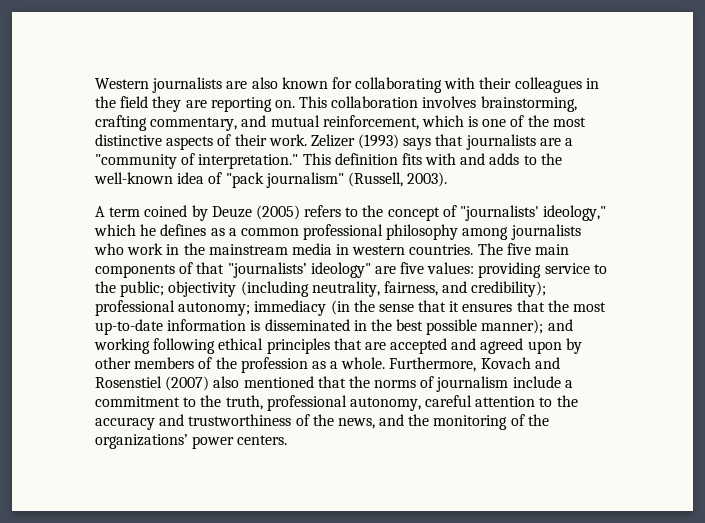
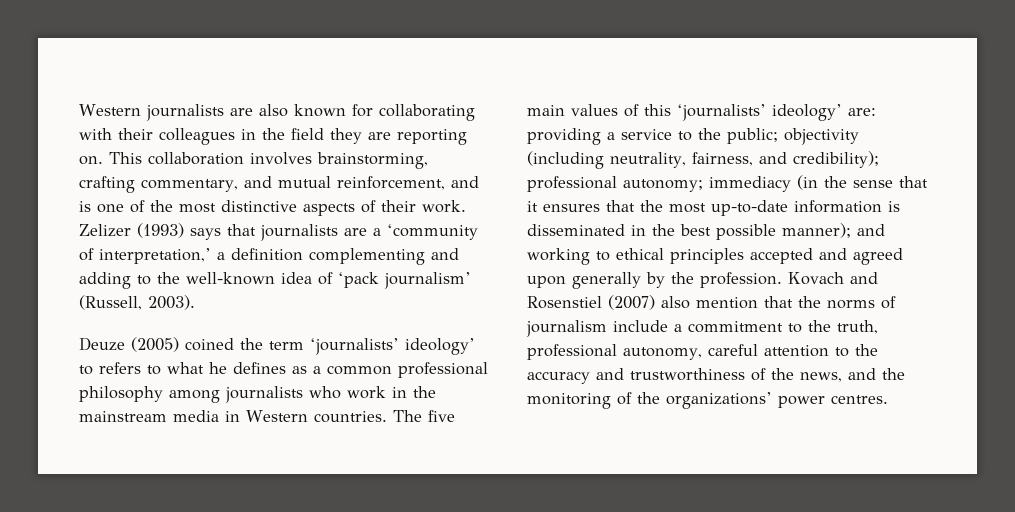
[421,115,464,127] which -> [450,176,479,188] and
[95,153,520,169] "community of interpretation." This definition fits with and adds -> [387,224,478,240] [79,248,459,265] [79,272,131,289] ‘community of interpretation,’ a definition complementing and adding
[225,172,344,188] "pack journalism" -> [338,272,471,289] ‘pack journalism’
[95,205,607,221] [94,224,136,236] A term coined by Deuze (2005) refers to the concept of "journalists' ideology," which -> [79,337,475,355] [79,362,204,375] Deuze (2005) coined the term ‘journalists’ ideology’ to refers to what
[352,245,406,255] western -> [246,410,308,422] Western
[95,262,542,278] components of that "journalists’ ideology" are five values: providing -> [571,104,876,121] [527,128,615,145] values of this ‘journalists’ ideology’ are: providing a
[153,338,216,354] following -> [596,251,610,261] to
[333,338,386,350] that are -> (744, 256) none
[565,338,582,354] [95,357,477,373] by other members of the profession as a whole. Furthermore, -> [572,272,782,289] generally by the profession.
[243,376,314,388] mentioned -> [696,297,758,309] mention
[237,435,288,445] centers. -> [831,395,888,404] centres.

